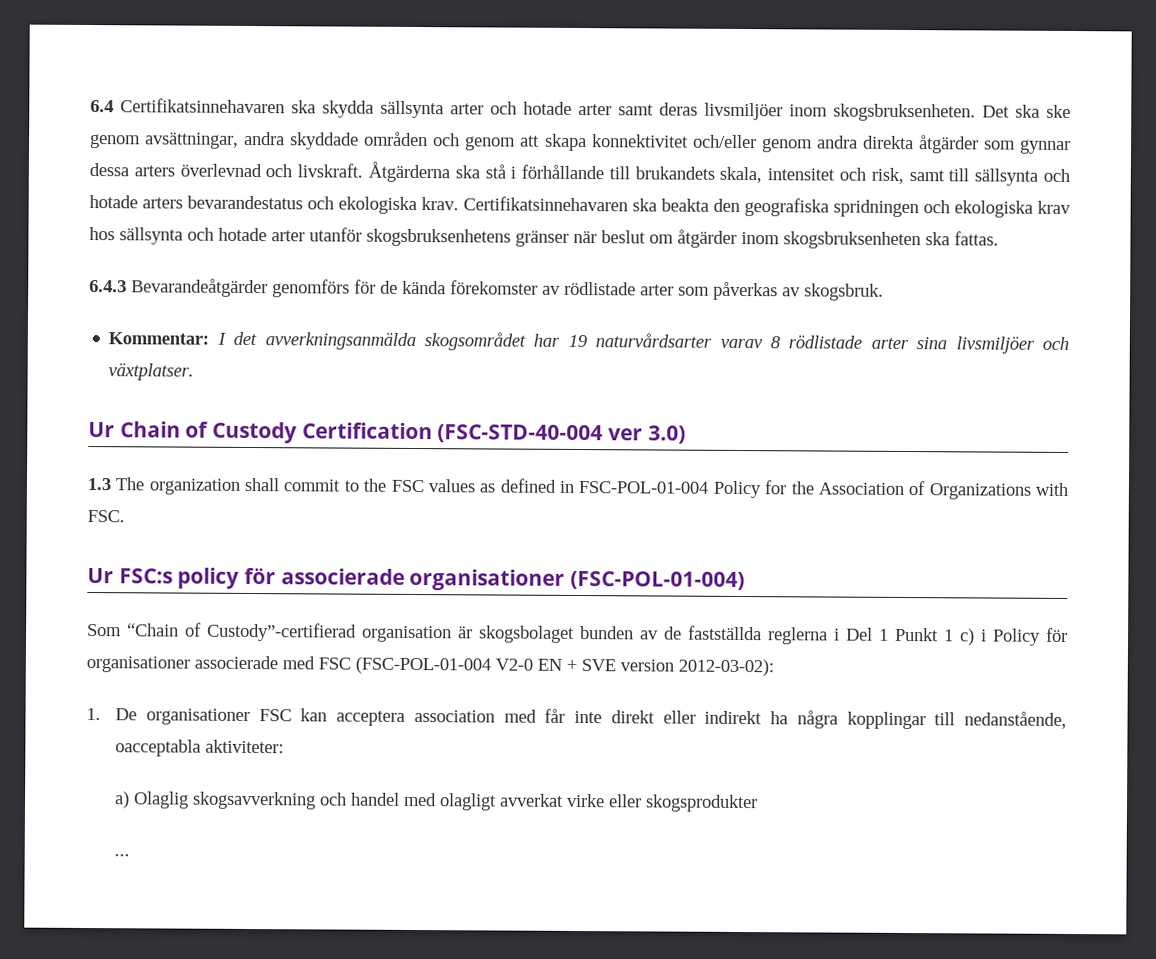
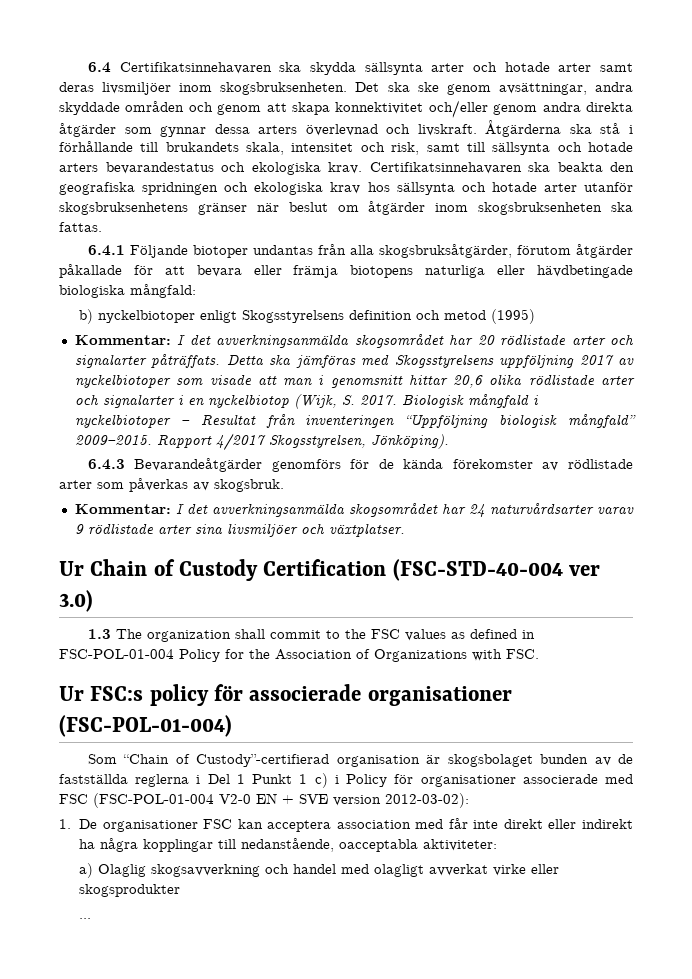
(999, 238) none -> [87,244,633,258] [59,264,634,278] [59,284,196,298] [79,309,536,324] [74,334,634,348] [74,354,634,368] [74,374,635,388] [74,394,538,409] [74,414,636,428] [74,433,449,451] // 6.4.1 Följande biotoper undantas från alla skogsbruksåtgärder, förutom åtgärder påkallade för att bevara eller främja biotopens naturliga eller hävdbetingade biologiska mångfald: // b) nyckelbiotoper enligt Skogsstyrelsens definition och metod (1995) // Kommentar: I det avverkningsanmälda skogsområdet har 20 rödlistade arter och signalarter påträffats. Detta ska jämföras med Skogsstyrelsens uppföljning 2017 av nyckelbiotoper som visade att man i genomsnitt hittar 20,6 olika rödlistade arter och signalarter i en nyckelbiotop (Wijk, S. 2017. Biologisk mångfald i nyckelbiotoper – Resultat från inventeringen “Uppföljning biologisk mångfald” 2009–2015. Rapport 4/2017 Skogsstyrelsen, Jönköping).
[567,334,587,348] 19 -> [468,504,485,517] 24
[769,336,781,349] 8 -> [74,524,84,534] 9

